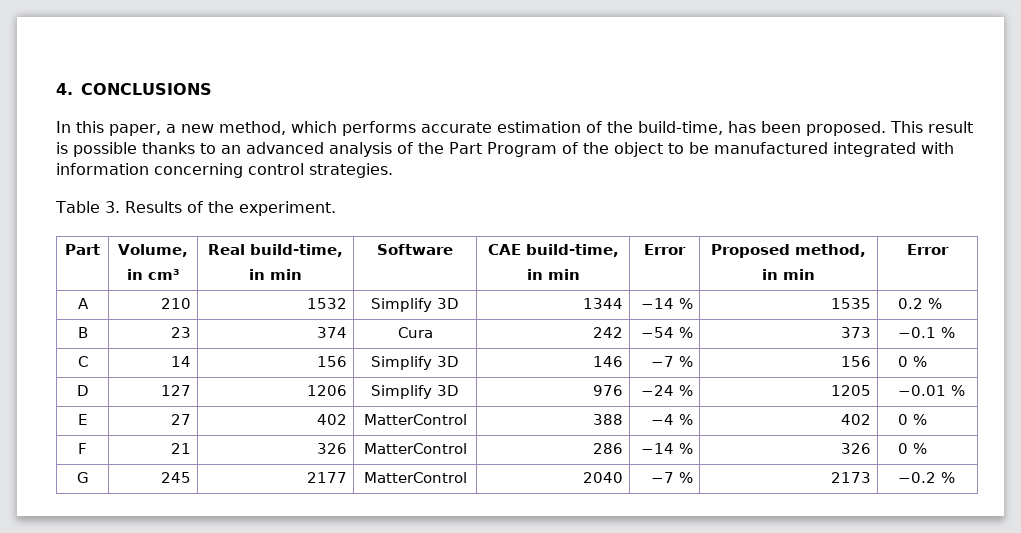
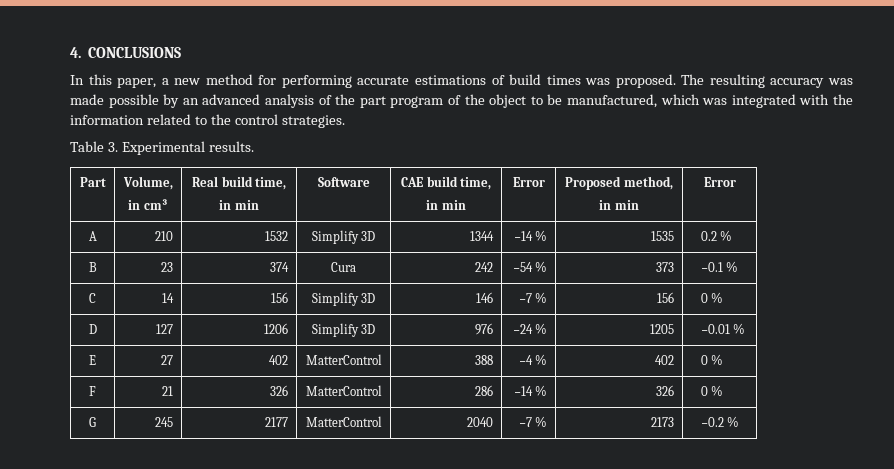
[219,121,973,136] [56,142,216,157] method, which performs accurate estimation of the build-time, has been proposed. This result is possible thanks to -> [205,74,853,88] [70,94,180,108] method for performing accurate estimations of build times was proposed. The resulting accuracy was made possible by
[449,142,557,157] Part Program -> [359,96,444,108] part program
[714,142,954,157] [56,163,243,178] manufactured integrated with information concerning -> [567,94,854,108] [70,114,231,125] manufactured, which was integrated with the information related to the
[124,201,336,216] Results of the experiment. -> [121,141,254,155] Experimental results.
[250,244,343,257] build-time, -> [221,176,287,190] build time,
[525,244,619,257] build-time, -> [426,176,492,190] build time,

